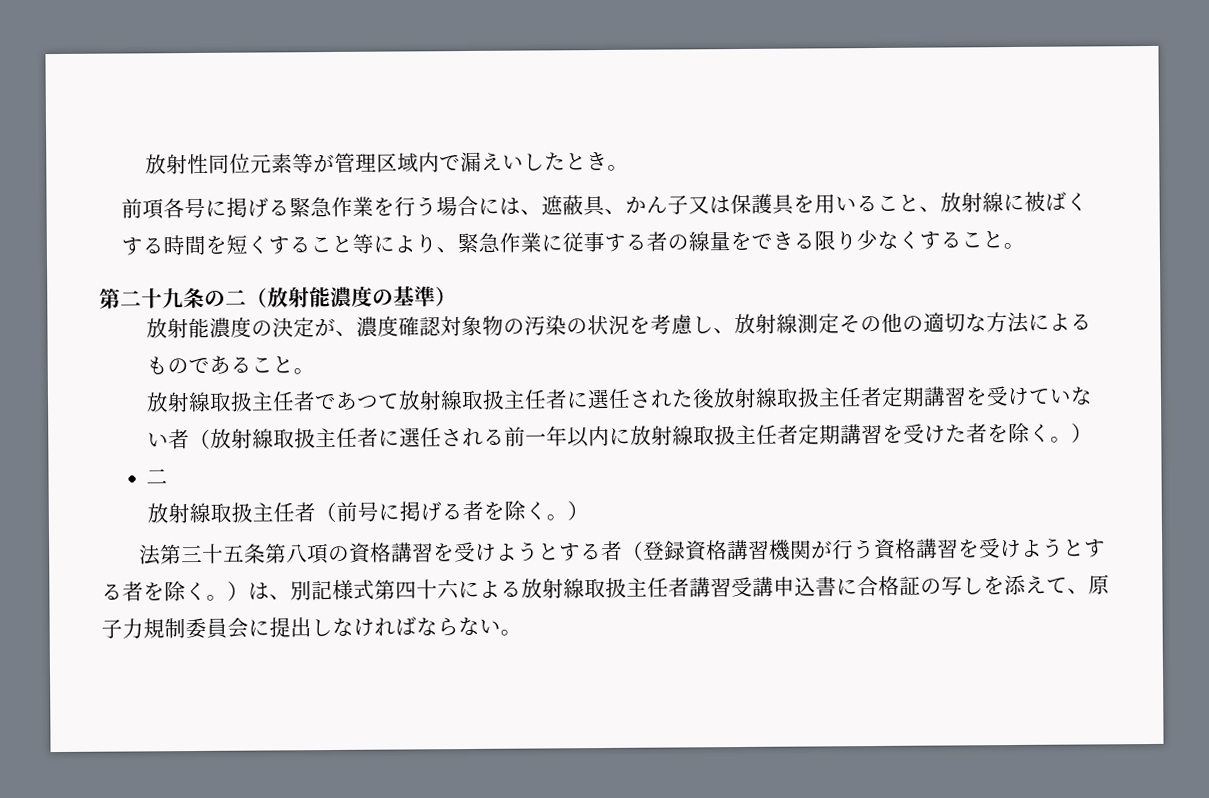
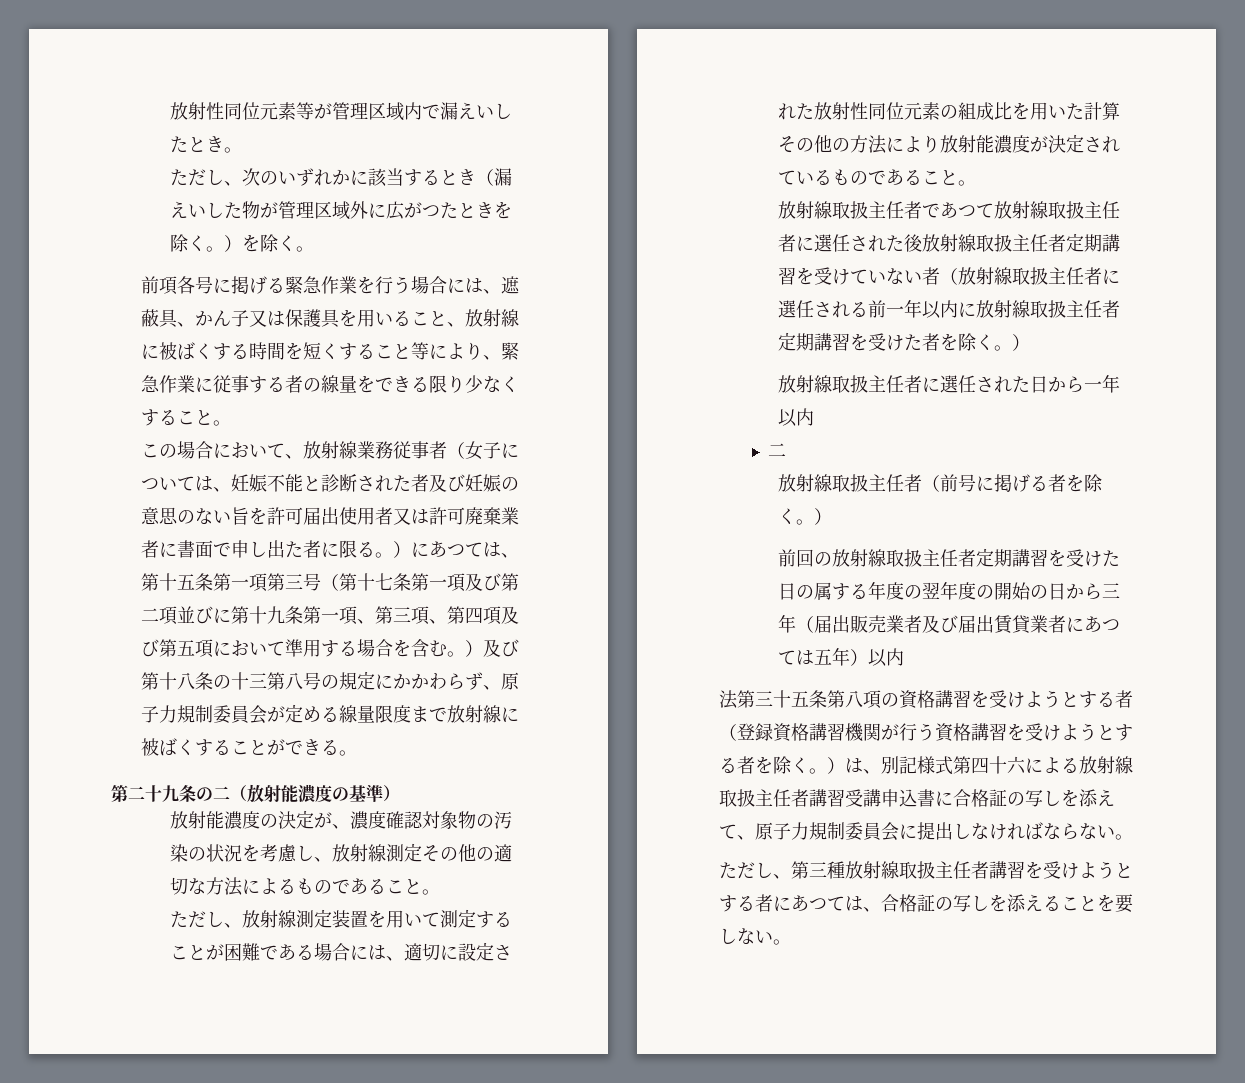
(629, 167) none -> [170,168,513,187] [170,201,513,220] [170,234,315,252] // ただし、次のいずれかに該当するとき（漏えいした物が管理区域外に広がつたときを除く。）を除く。
(1026, 246) none -> [140,441,519,460] [140,474,519,492] [140,507,519,525] [140,540,519,558] [140,573,519,592] [140,606,519,625] [140,639,519,658] [140,671,519,690] [140,704,519,724] [140,738,357,756] // この場合において、放射線業務従事者（女子については、妊娠不能と診断された者及び妊娠の意思のない旨を許可届出使用者又は許可廃棄業者に書面で申し出た者に限る。）にあつては、第十五条第一項第三号（第十七条第一項及び第二項並びに第十九条第一項、第三項、第四項及び第五項において準用する場合を含む。）及び第十八条の十三第八号の規定にかかわらず、原子力規制委員会が定める線量限度まで放射線に被ばくすることができる。
(315, 371) none -> [170,909,513,928] [170,942,513,961] [778,102,1121,120] [778,134,1121,154] [778,169,977,186] // ただし、放射線測定装置を用いて測定することが困難である場合には、適切に設定された放射性同位元素の組成比を用いた計算その他の方法により放射能濃度が決定されているものであること。
(1093, 432) none -> [778,374,1121,393] [778,408,815,427] // 放射線取扱主任者に選任された日から一年以内
(589, 510) none -> [778,548,1121,567] [778,581,1121,600] [778,614,1121,634] [778,647,905,667] // 前回の放射線取扱主任者定期講習を受けた日の属する年度の翌年度の開始の日から三年（届出販売業者及び届出賃貸業者にあつては五年）以内
(522, 632) none -> [719,861,1133,879] [719,894,1133,913] [719,928,791,945] // ただし、第三種放射線取扱主任者講習を受けようとする者にあつては、合格証の写しを添えることを要しない。

